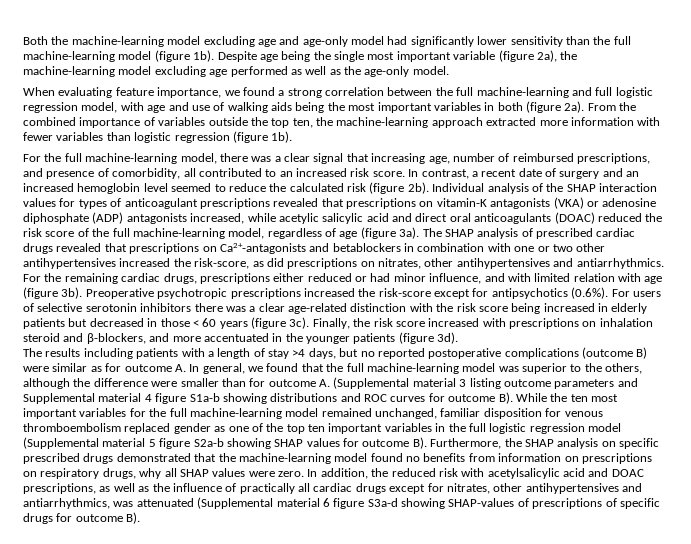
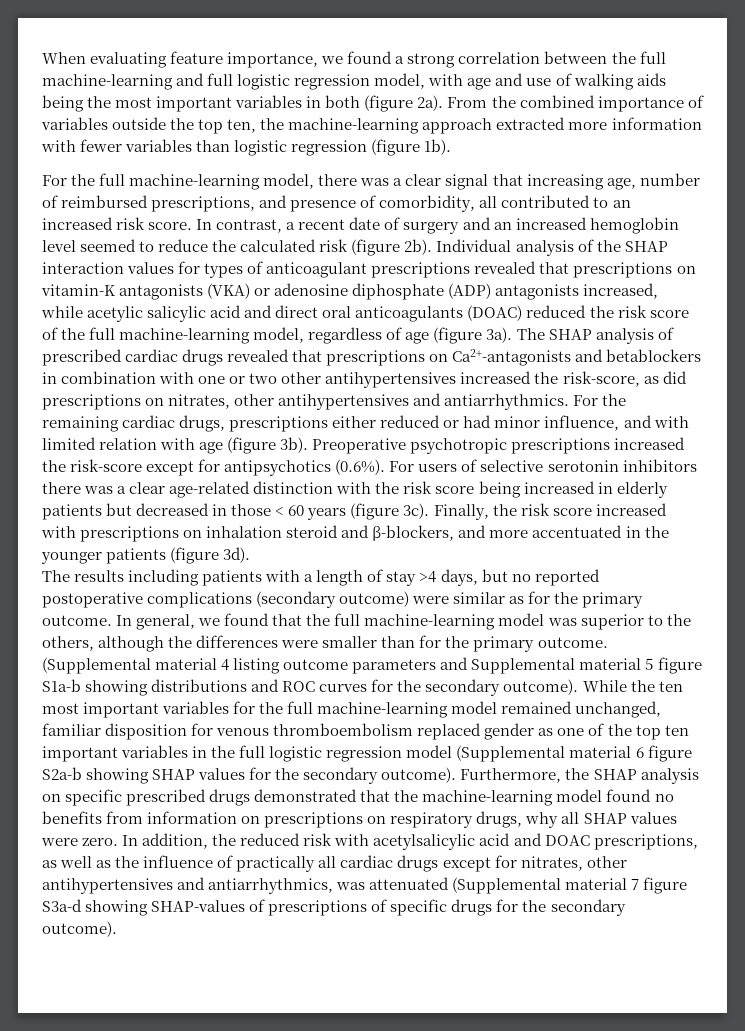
[23,36,631,47] [23,50,578,62] [23,66,449,77] Both the machine-learning model excluding age and age-only model had significantly lower sensitivity than the full machine-learning model (figure 1b). Despite age being the single most important variable (figure 2a), the machine-learning model excluding age performed as well as the age-only model. // -> (42, 58) none
[582,347,648,359] (outcome B) -> [256,591,410,608] (secondary outcome)
[124,364,186,372] outcome A. -> [554,592,644,608] [42,615,112,626] the primary outcome.
[93,378,148,387] difference -> [196,635,279,648] differences
[268,377,467,389] outcome A. (Supplemental material 3 -> [445,636,608,652] [42,657,230,674] the primary outcome. (Supplemental material 4
[144,394,152,402] 4 -> [645,658,654,670] 5
[448,392,513,404] outcome B). -> [397,679,579,696] the secondary outcome).
[148,439,156,447] 5 -> [635,747,644,758] 6
[362,437,427,449] outcome B). -> [275,767,457,784] the secondary outcome).
[322,498,330,507] 6 -> [631,879,640,890] 7
[75,512,141,524] outcome B). -> [522,899,626,916] [42,921,117,937] the secondary outcome).

